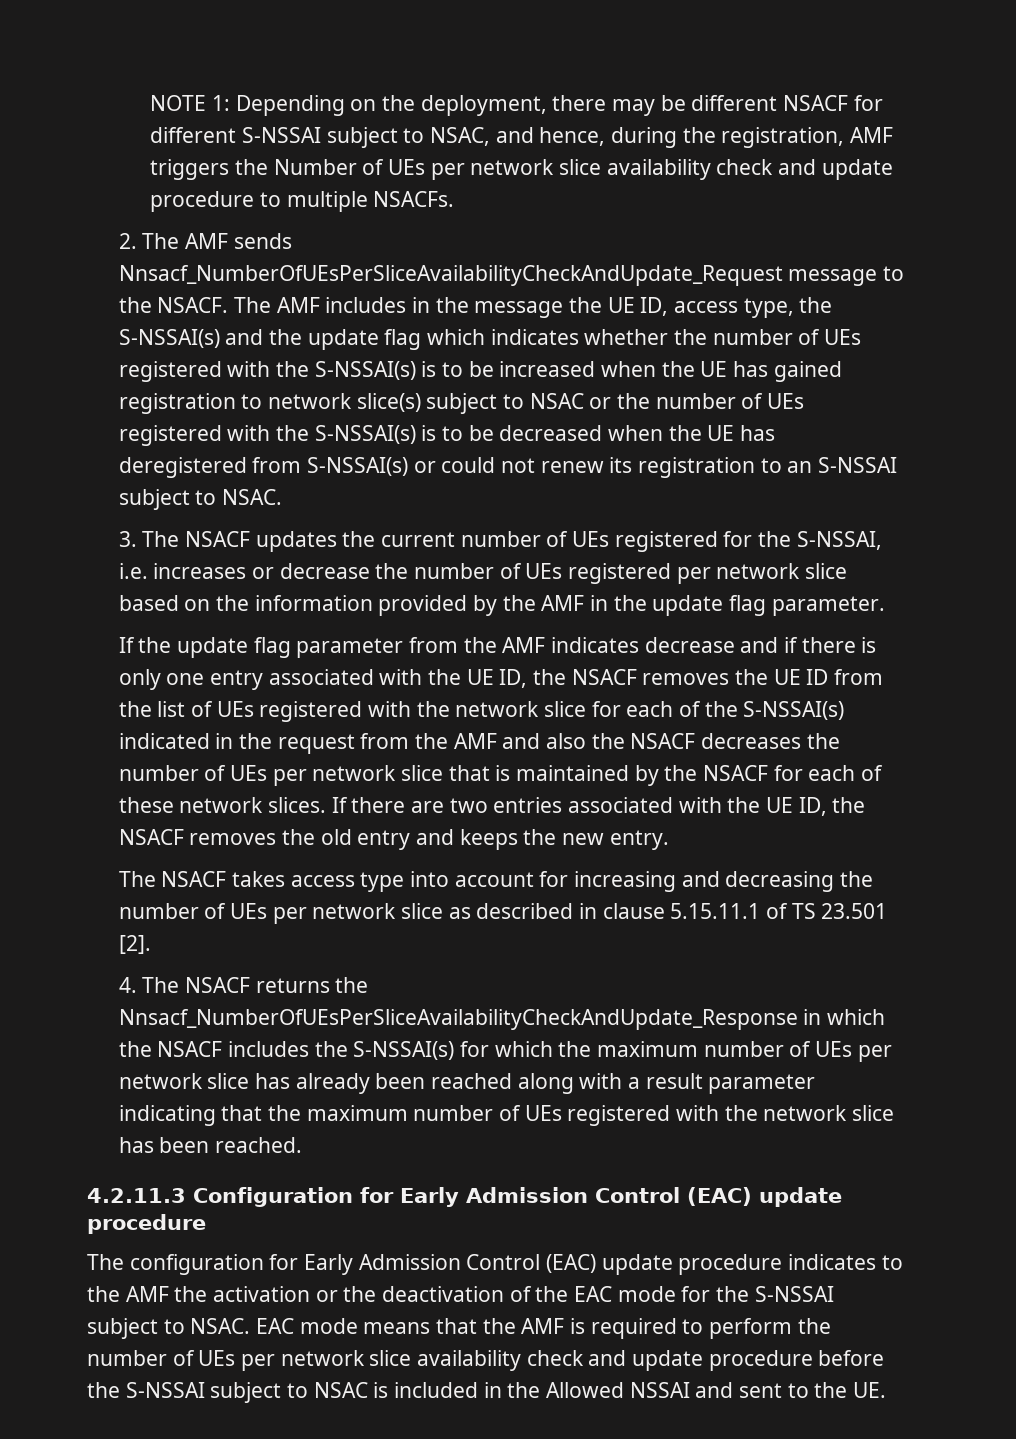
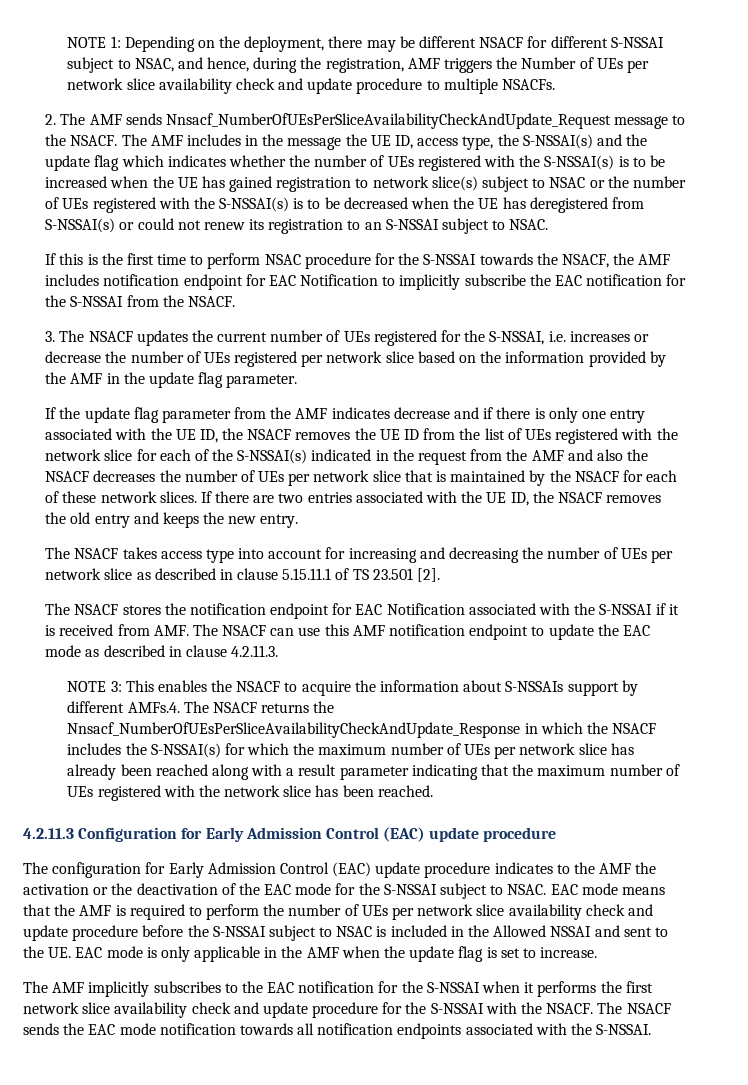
(282, 497) none -> [45,253,671,269] [45,274,687,290] [45,295,235,307] // If this is the first time to perform NSAC procedure for the S-NSSAI towards the NSACF, the AMF includes notification endpoint for EAC Notification to implicitly subscribe the EAC notification for the S-NSSAI from the NSACF.
[118,977,137,993] 4. -> [45,603,679,619] [45,624,650,640] [45,645,279,657] [67,680,638,696] [67,701,180,713] The NSACF stores the notification endpoint for EAC Notification associated with the S-NSSAI if it is received from AMF. The NSACF can use this AMF notification endpoint to update the EAC mode as described in clause 4.2.11.3. // NOTE 3: This enables the NSACF to acquire the information about S-NSSAIs support by different AMFs.4.
(887, 1390) none -> [75,946,598,962] [23,981,653,997] [23,1002,671,1018] [23,1023,652,1039] EAC mode is only applicable in the AMF when the update flag is set to increase. // The AMF implicitly subscribes to the EAC notification for the S-NSSAI when it performs the first network slice availability check and update procedure for the S-NSSAI with the NSACF. The NSACF sends the EAC mode notification towards all notification endpoints associated with the S-NSSAI.

